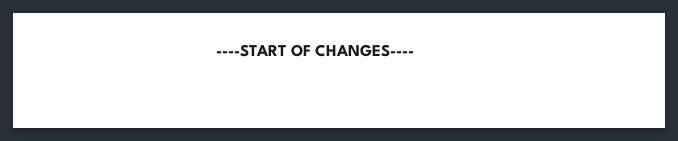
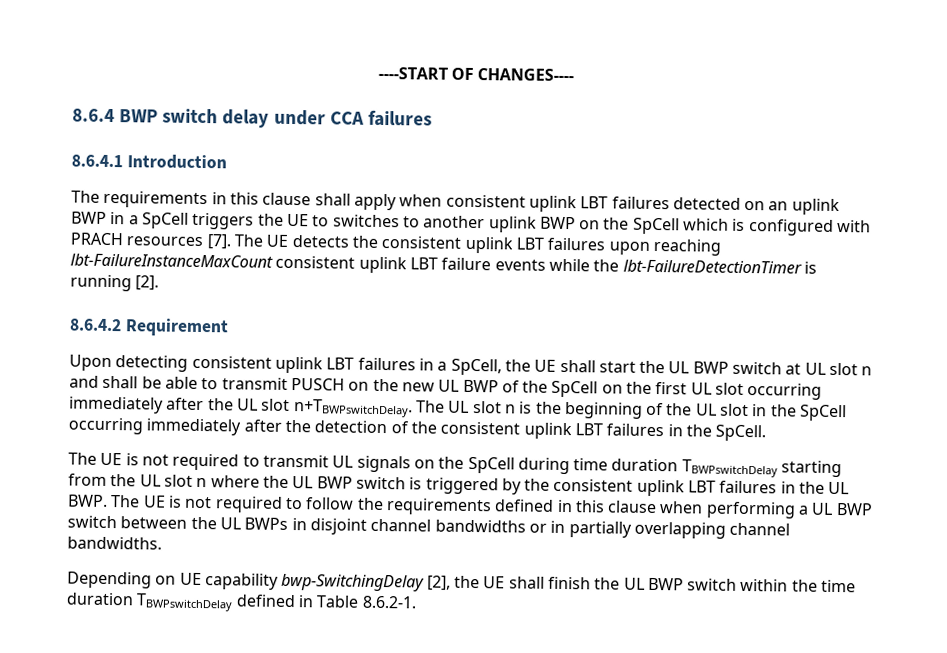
(414, 50) none -> [72,108,432,128] [71,154,227,170] [71,190,840,216] [71,211,872,236] [70,232,721,256] [70,253,817,274] [70,274,160,292] [69,318,229,337] [69,354,873,376] [69,375,823,400] [69,396,848,422] [68,417,767,442] [68,452,843,478] [68,473,850,497] [67,494,873,519] [67,515,791,539] [67,536,162,550] [67,571,857,593] [66,592,417,612] // 8.6.4 BWP switch delay under CCA failures // 8.6.4.1 Introduction // The requirements in this clause shall apply when consistent uplink LBT failures detected on an uplink BWP in a SpCell triggers the UE to switches to another uplink BWP on the SpCell which is configured with PRACH resources [7]. The UE detects the consistent uplink LBT failures upon reaching lbt-FailureInstanceMaxCount consistent uplink LBT failure events while the lbt-FailureDetectionTimer is running [2]. // 8.6.4.2 Requirement // Upon detecting consistent uplink LBT failures in a SpCell, the UE shall start the UL BWP switch at UL slot n and shall be able to transmit PUSCH on the new UL BWP of the SpCell on the first UL slot occurring immediately after the UL slot n+TBWPswitchDelay. The UL slot n is the beginning of the UL slot in the SpCell occurring immediately after the detection of the consistent uplink LBT failures in the SpCell. // The UE is not required to transmit UL signals on the SpCell during time duration TBWPswitchDelay starting from the UL slot n where the UL BWP switch is triggered by the consistent uplink LBT failures in the UL BWP. The UE is not required to follow the requirements defined in this clause when performing a UL BWP switch between the UL BWPs in disjoint channel bandwidths or in partially overlapping channel bandwidths. // Depending on UE capability bwp-SwitchingDelay [2], the UE shall finish the UL BWP switch within the time duration TBWPswitchDelay defined in Table 8.6.2-1.

